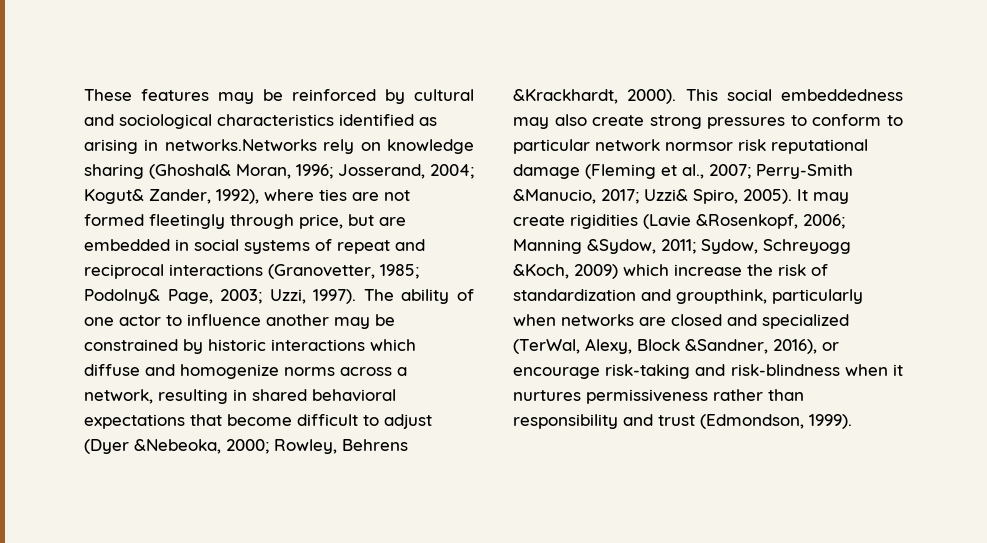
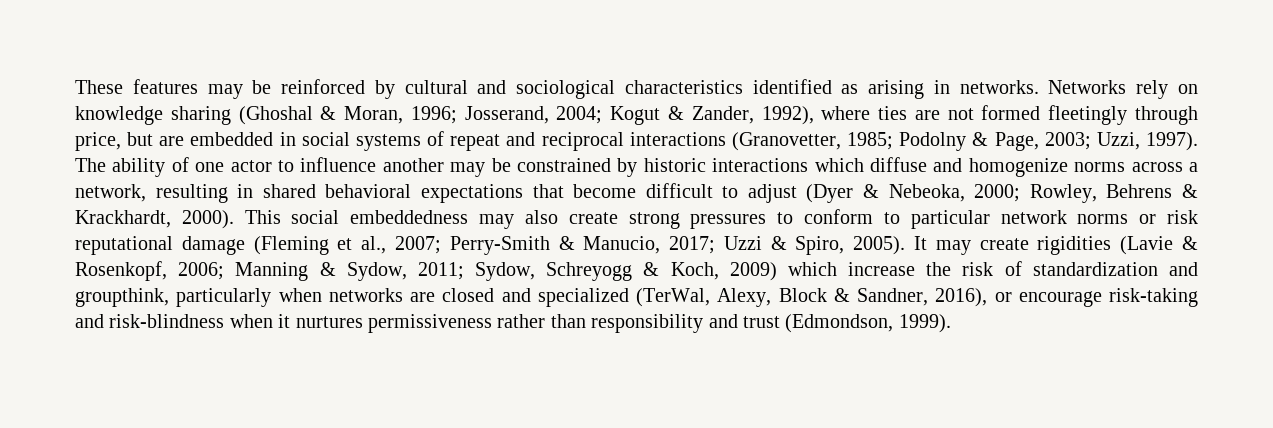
[164,139,317,151] networks.Networks -> [959,80,1127,94] networks. Networks
[149,164,231,179] (Ghoshal& -> [238,106,337,125] (Ghoshal &
[84,189,144,204] Kogut& -> [610,106,684,125] Kogut &
[84,289,160,304] Podolny& -> [899,132,989,151] Podolny &
[134,439,221,454] &Nebeoka, -> [863,184,965,202] & Nebeoka,
[513,89,618,104] &Krackhardt, -> [1182,184,1198,198] [75,210,171,228] & Krackhardt,
[665,142,733,151] normsor -> [1077,214,1157,224] norms or
[513,189,688,204] &Manucio, 2017; Uzzi& -> [558,236,787,254] & Manucio, 2017; Uzzi &
[696,214,845,229] [513,239,656,254] &Rosenkopf, 2006; Manning &Sydow, -> [1182,236,1198,250] [75,261,407,281] & Rosenkopf, 2006; Manning & Sydow,
[513,264,569,279] &Koch, -> [643,262,719,280] & Koch,
[685,339,768,354] &Sandner, -> [833,288,928,306] & Sandner,

